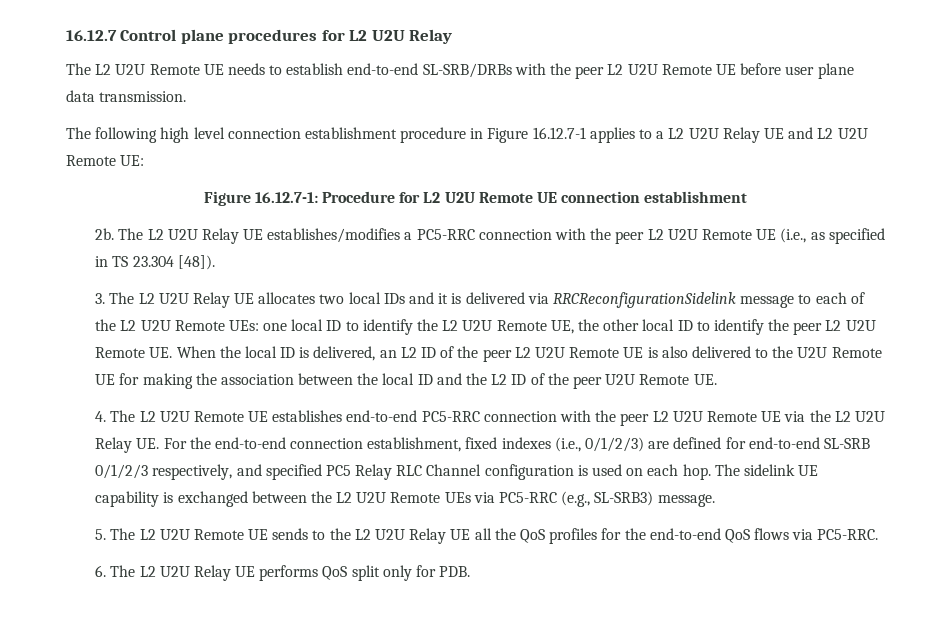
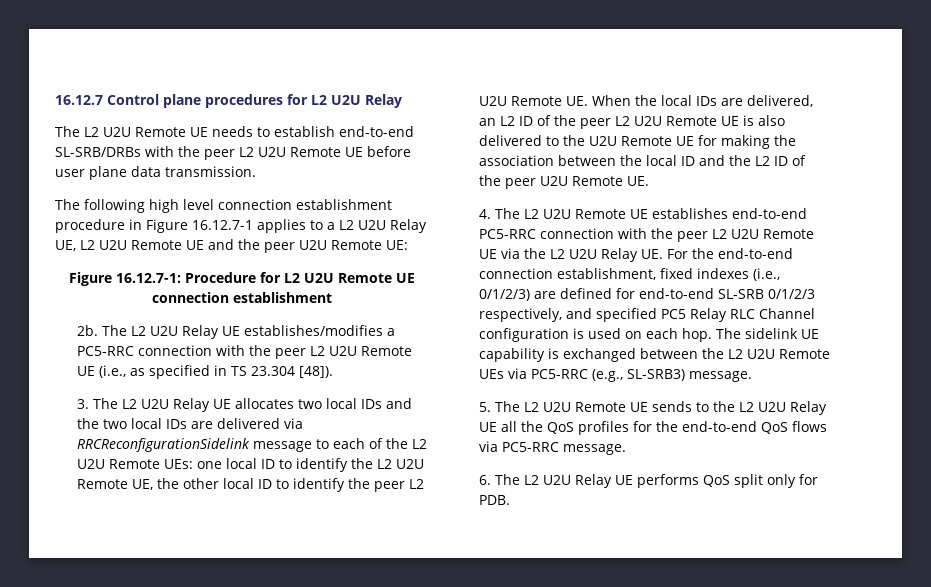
[763,127,834,139] UE and L2 -> [55,239,295,253] UE, L2 U2U Remote UE and the peer
[438,293,462,304] it is -> [76,418,213,429] the two local IDs are
[280,347,310,358] ID is -> [695,96,743,106] IDs are
[817,529,879,540] PC5-RRC. -> [501,442,626,455] PC5-RRC message.

